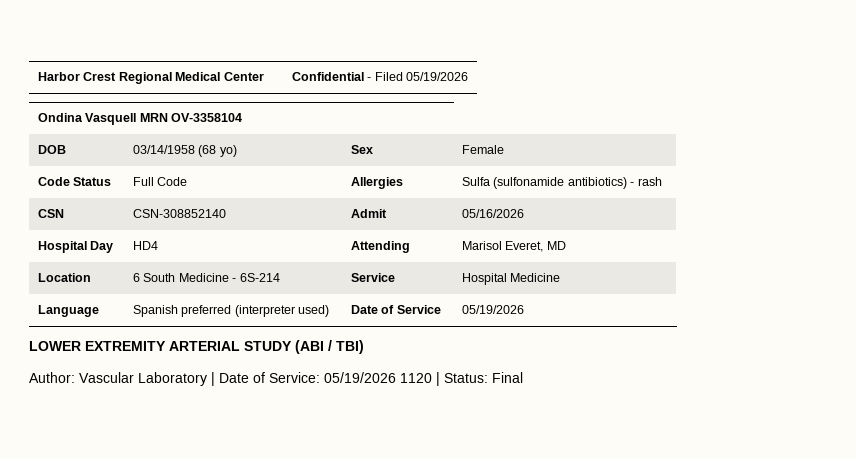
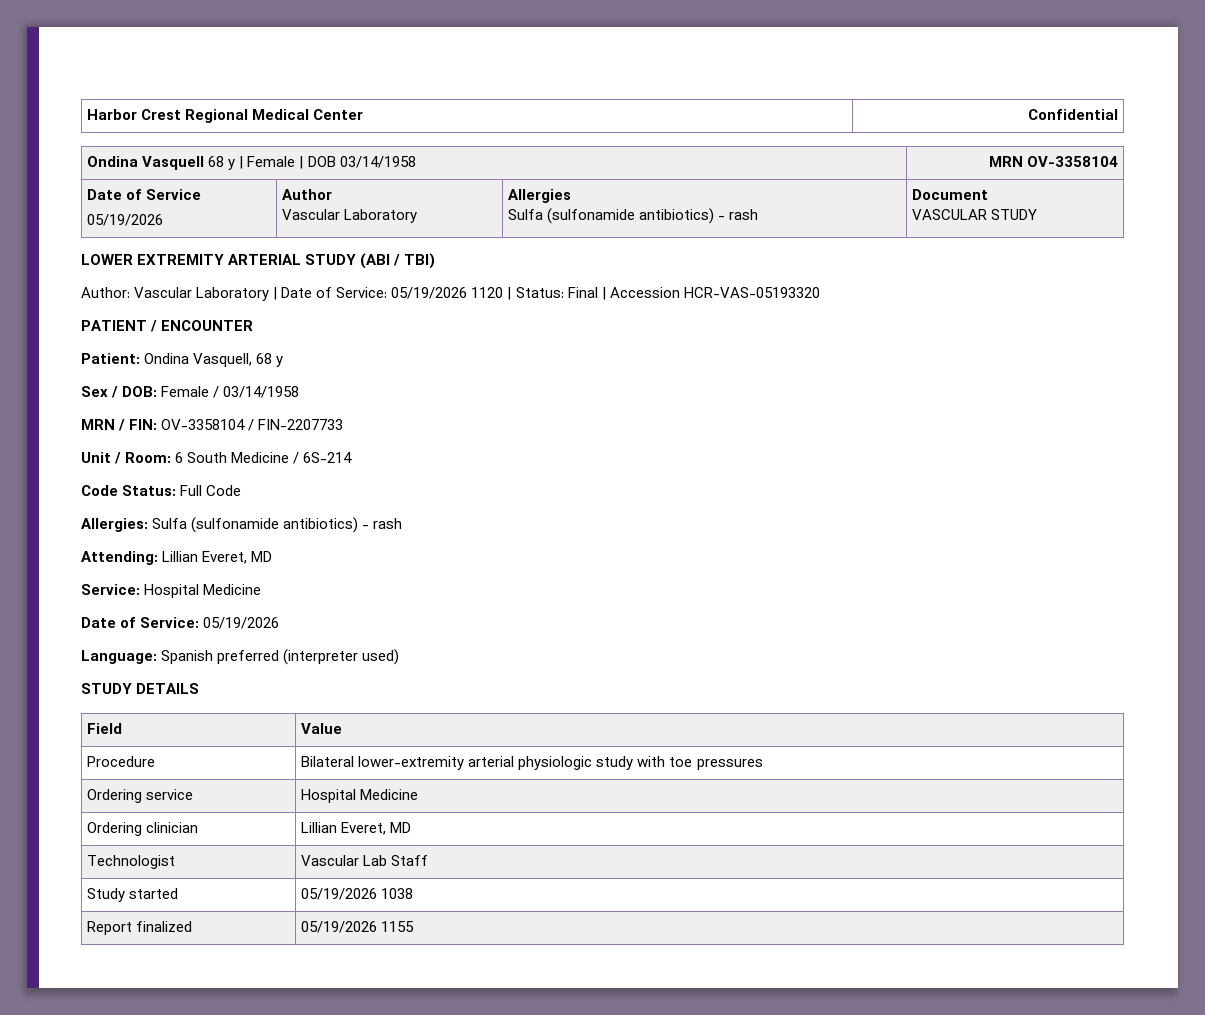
[367,72,468,81] - Filed 05/19/2026 -> (1118, 114) none
[139,113,243,122] [38,145,67,154] [133,145,237,157] [351,145,374,154] [462,145,505,154] [38,177,112,186] [133,177,188,186] MRN OV-3358104 // DOB | 03/14/1958 (68 yo) | Sex | Female // Code Status | Full Code -> [208,156,416,170] [988,156,1118,167] [87,189,202,200] [87,214,164,226] [282,189,333,200] [282,209,418,223] 68 y | Female | DOB 03/14/1958 | MRN OV-3358104 // Date of Service // 05/19/2026 | Author // Vascular Laboratory
[462,177,662,189] [38,209,65,218] [133,209,227,218] [351,209,388,218] [462,209,525,218] [38,241,114,253] [133,241,159,250] [351,241,411,253] [462,241,566,252] [38,273,92,282] [133,273,280,282] [351,273,396,282] [462,273,561,285] [38,305,100,317] [133,305,330,317] [351,305,441,314] [462,305,525,314] | Sulfa (sulfonamide antibiotics) - rash // CSN | CSN-308852140 | Admit | 05/16/2026 // Hospital Day | HD4 | Attending | Marisol Everet, MD // Location | 6 South Medicine - 6S-214 | Service | Hospital Medicine // Language | Spanish preferred (interpreter used) | Date of Service | 05/19/2026 -> [508,208,759,224] [912,189,989,200] [912,209,1038,220] // Sulfa (sulfonamide antibiotics) - rash | Document // VASCULAR STUDY
(523, 377) none -> [601,287,820,300] [81,320,254,332] [81,353,284,367] [81,386,300,398] [81,419,344,431] [81,452,353,464] [81,485,242,496] [81,517,403,533] [81,551,273,565] [81,584,262,598] [81,617,280,629] [81,649,400,665] [81,683,200,694] [87,723,123,734] [301,723,343,734] [87,756,156,767] [301,756,763,770] [87,789,194,803] [301,789,419,803] [87,822,199,836] [301,822,412,835] [87,855,176,869] [301,855,429,866] [87,888,179,902] [301,888,414,900] [87,921,193,935] [301,921,415,933] | Accession HCR-VAS-05193320 // PATIENT / ENCOUNTER // Patient: Ondina Vasquell, 68 y // Sex / DOB: Female / 03/14/1958 // MRN / FIN: OV-3358104 / FIN-2207733 // Unit / Room: 6 South Medicine / 6S-214 // Code Status: Full Code // Allergies: Sulfa (sulfonamide antibiotics) - rash // Attending: Lillian Everet, MD // Service: Hospital Medicine // Date of Service: 05/19/2026 // Language: Spanish preferred (interpreter used) // STUDY DETAILS // Field | Value // Procedure | Bilateral lower-extremity arterial physiologic study with toe pressures // Ordering service | Hospital Medicine // Ordering clinician | Lillian Everet, MD // Technologist | Vascular Lab Staff // Study started | 05/19/2026 1038 // Report finalized | 05/19/2026 1155

